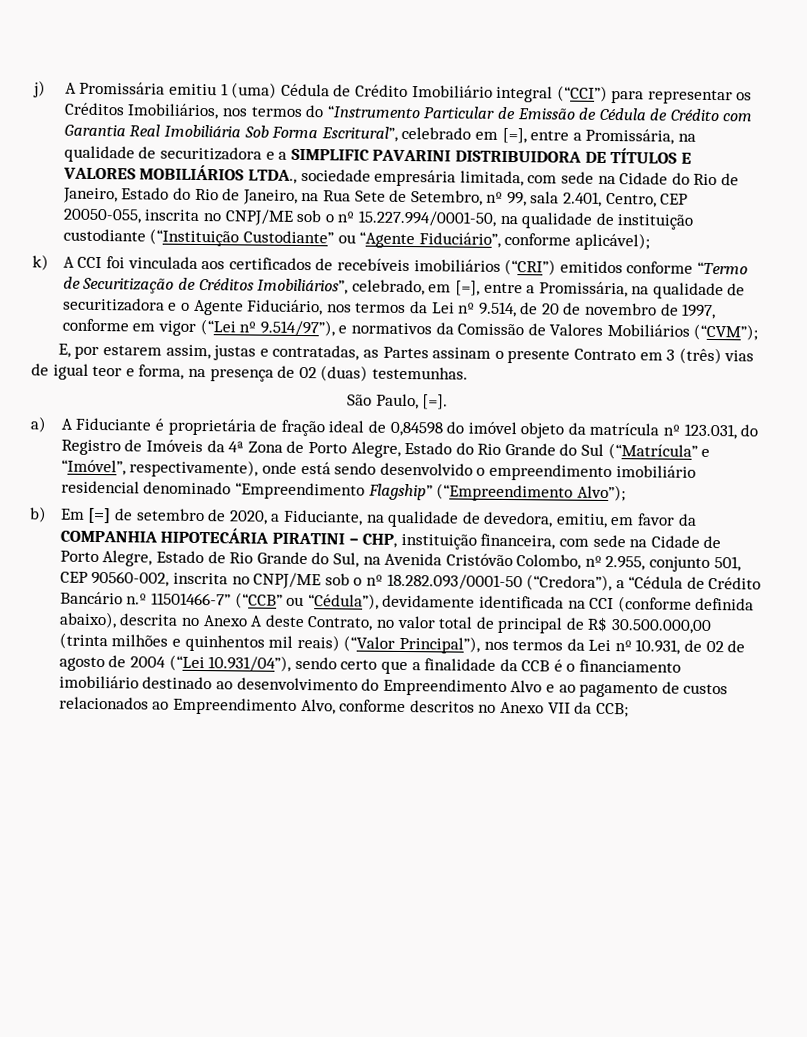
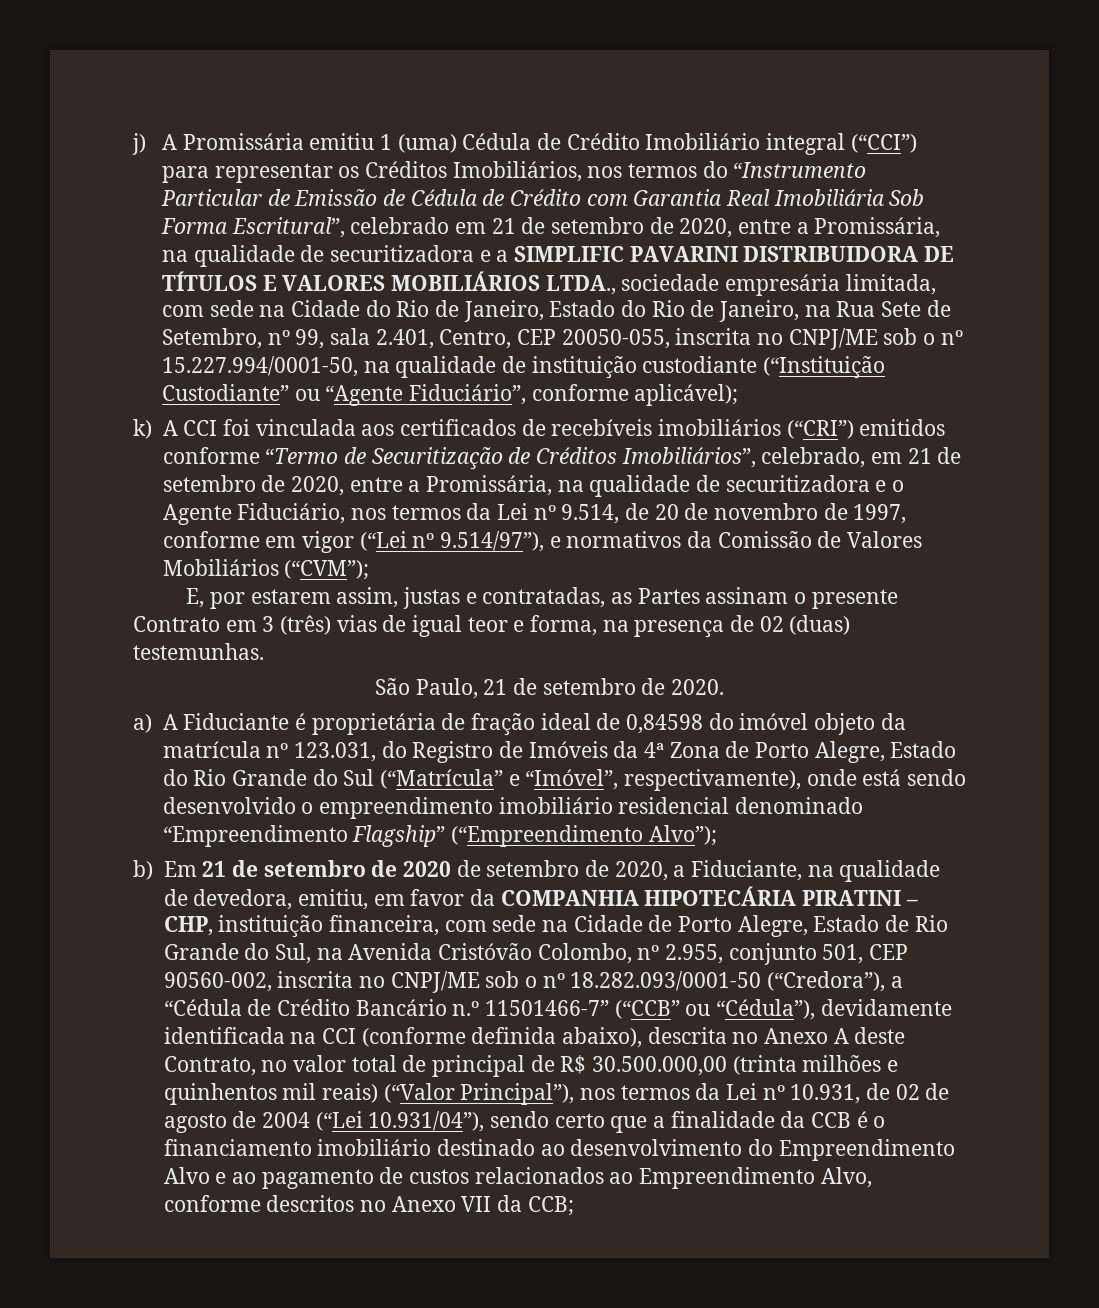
[501,127,527,144] [=], -> [491,217,733,238] 21 de setembro de 2020,
[454,280,480,296] [=], -> [907,447,962,464] [162,475,344,496] 21 de setembro de 2020,
[422,394,449,410] [=]. -> [483,678,725,695] 21 de setembro de 2020.
[87,507,112,524] [=] -> [202,860,451,877] 21 de setembro de 2020

